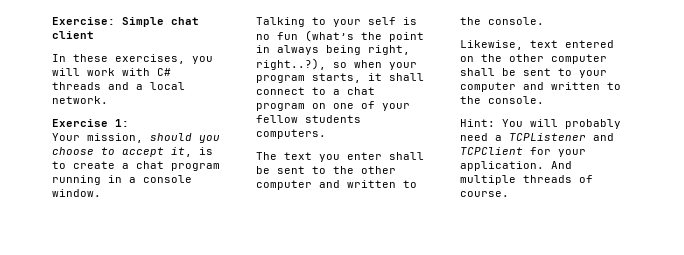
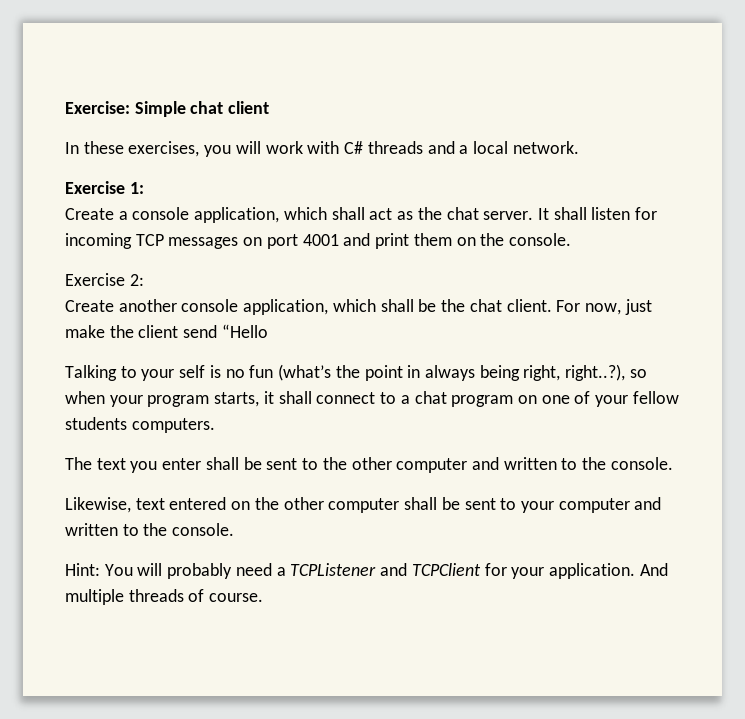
[52,133,220,143] [52,147,213,157] [52,161,220,171] [52,175,192,185] [52,189,101,197] Your mission, should you choose to accept it, is to create a chat program running in a console window. -> [65,207,658,223] [65,233,571,249] [65,273,144,286] [65,299,652,315] [65,324,268,338] Create a console application, which shall act as the chat server. It shall listen for incoming TCP messages on port 4001 and print them on the console. // Exercise 2: // Create another console application, which shall be the chat client. For now, just make the client send “Hello

